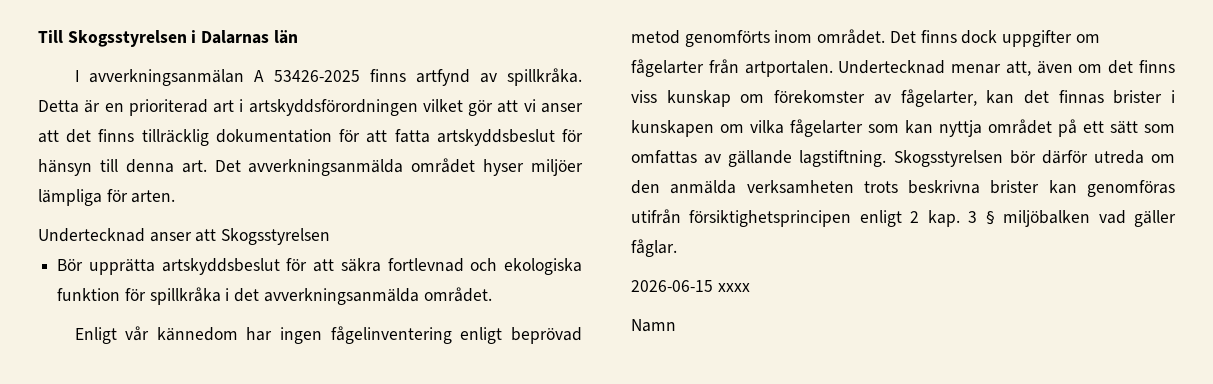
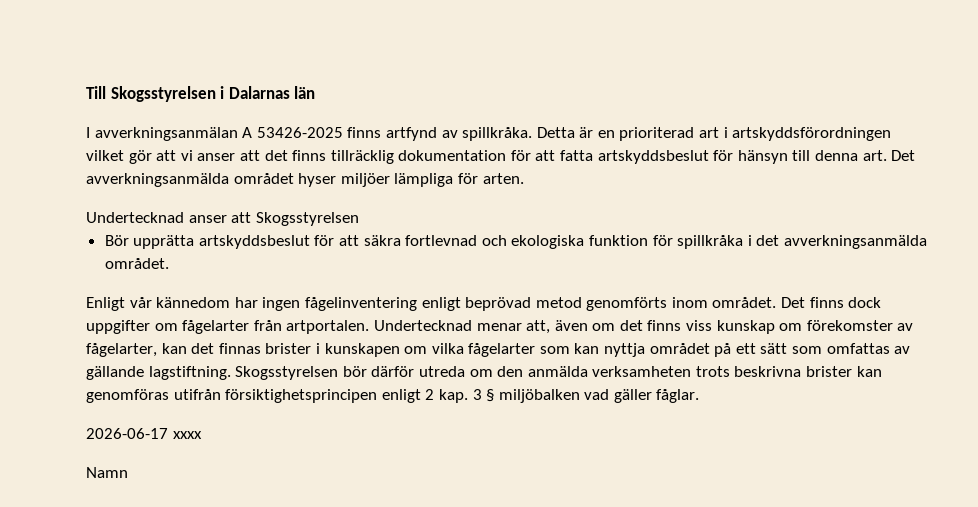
[631,280,713,292] 2026-06-15 -> [86,428,168,439] 2026-06-17

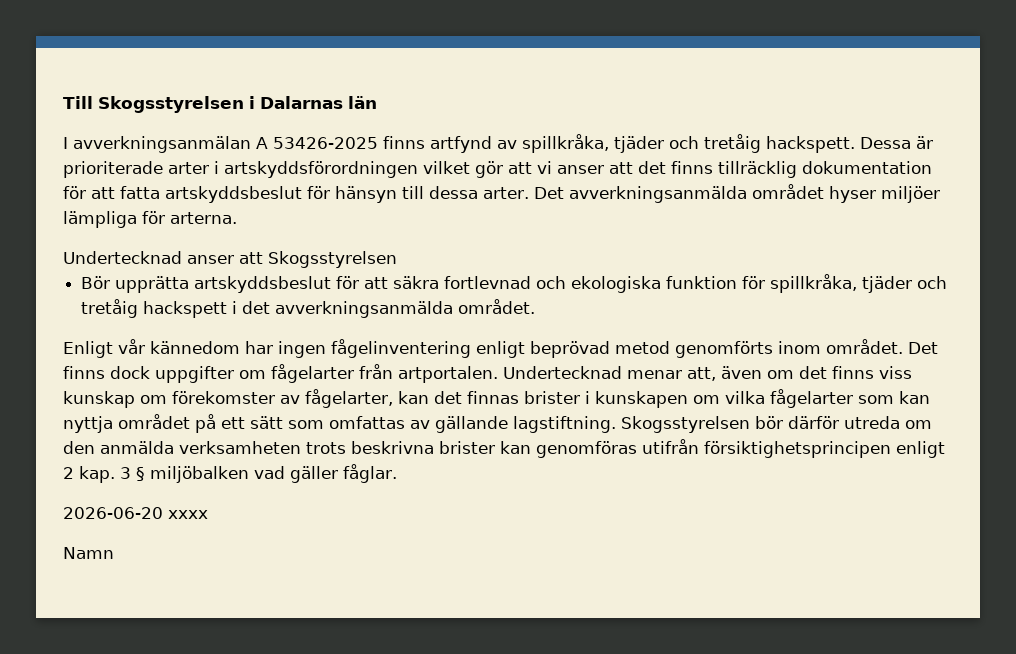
[462,127,720,141] spillkråka. Detta är en prioriterad art -> [522,134,933,153] [63,161,209,178] spillkråka, tjäder och tretåig hackspett. Dessa är prioriterade arter
[815,150,887,161] denna art. -> [429,186,529,199] dessa arter.
[482,173,524,184] arten. -> [170,212,237,224] arterna.
[677,235,744,249] spillkråka -> [770,274,948,293] [81,299,228,318] spillkråka, tjäder och tretåig hackspett
[86,428,168,439] 2026-06-17 -> [63,507,163,519] 2026-06-20

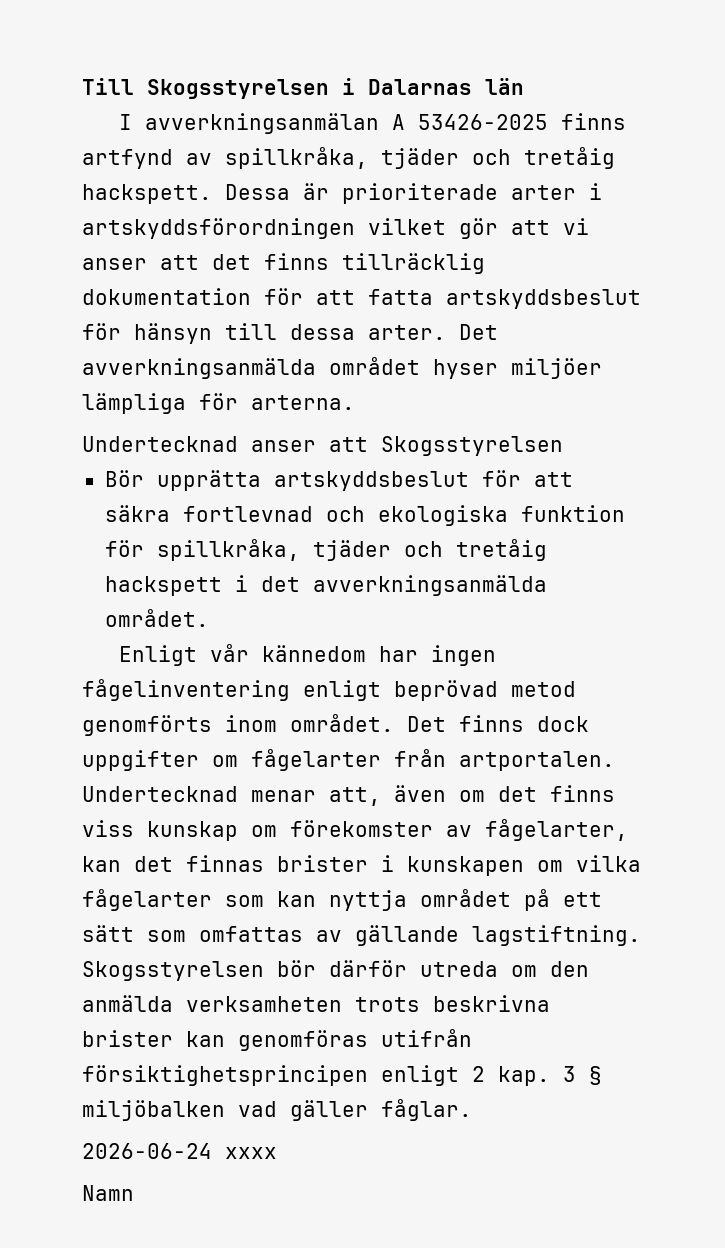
[63,507,163,519] 2026-06-20 -> [82,1143,212,1159] 2026-06-24

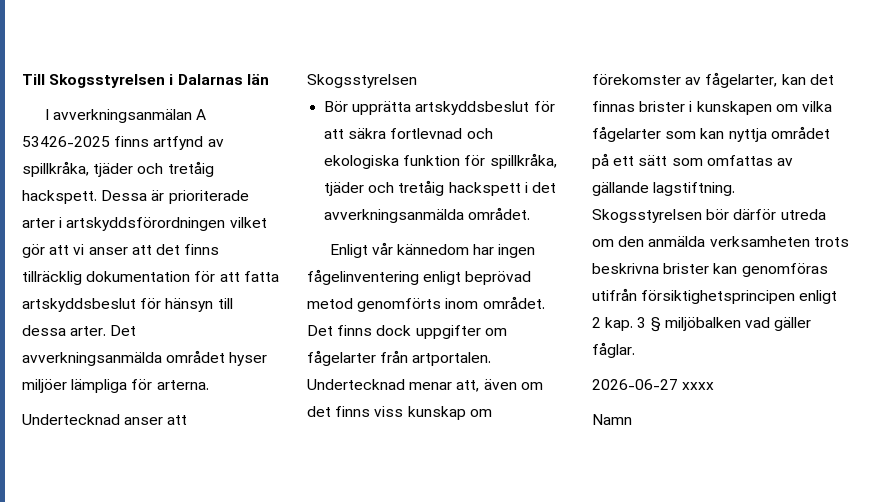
[82,1143,212,1159] 2026-06-24 -> [592,379,678,390] 2026-06-27

